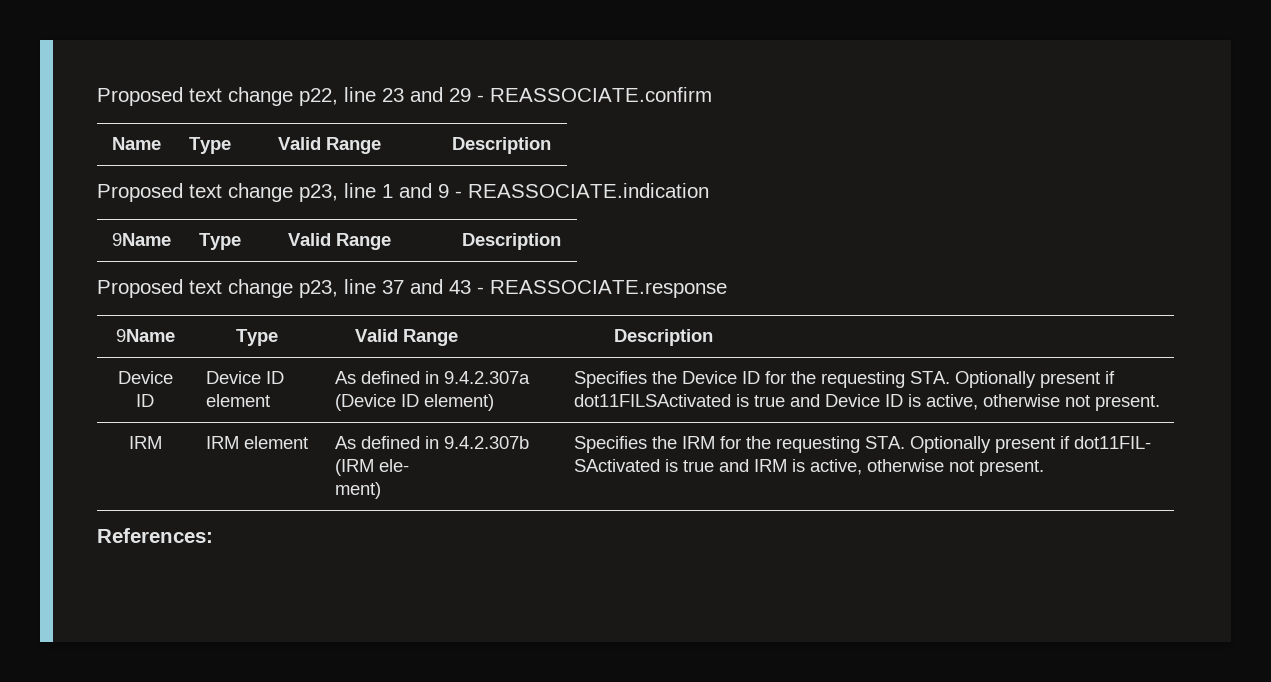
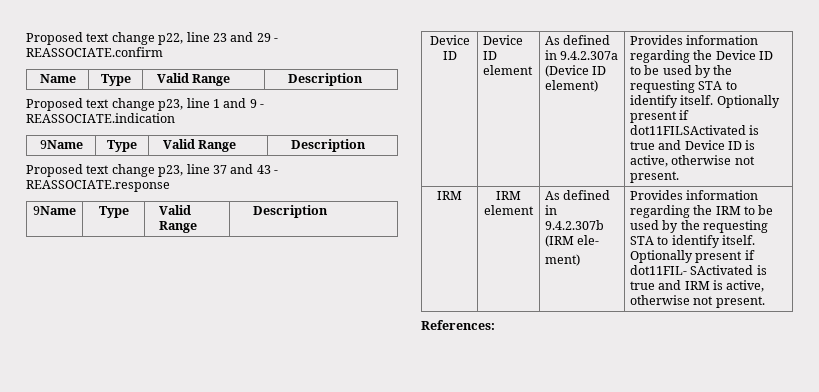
[573,371,950,388] Specifies the Device ID for the requesting STA. -> [629,35,759,45] [629,50,774,63] [629,65,733,78] [629,80,737,93] [629,95,714,108] Provides information regarding the Device ID to be used by the requesting STA to identify itself.
[573,436,905,453] Specifies the IRM for the requesting STA. -> [629,190,759,200] [629,205,774,218] [629,220,769,233] [629,235,756,248] Provides information regarding the IRM to be used by the requesting STA to identify itself.

